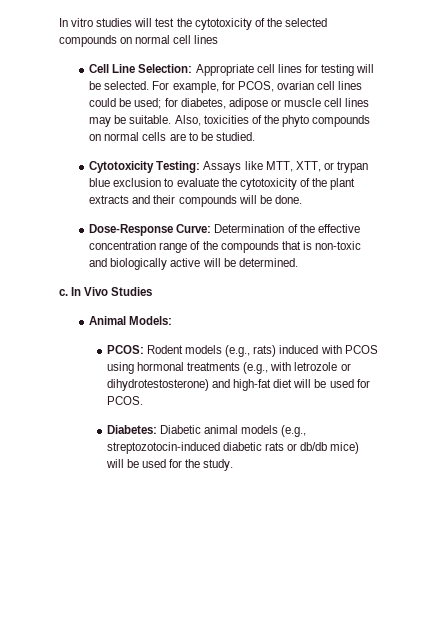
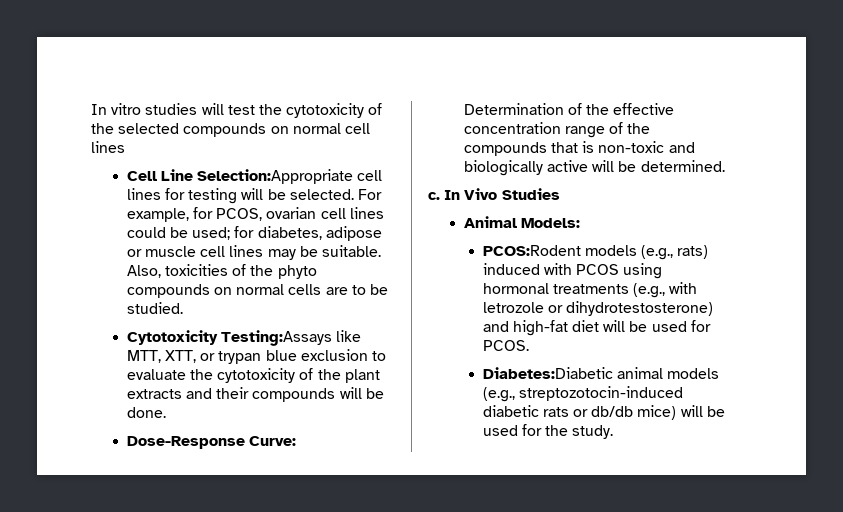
[138,64,254,76] Selection: Appropriate -> [197,169,354,184] Selection:Appropriate
[156,161,242,173] Testing: Assays -> [221,330,333,346] Testing:Assays
[106,345,184,354] PCOS: Rodent -> [482,245,581,256] PCOS:Rodent
[106,425,202,434] Diabetes: Diabetic -> [482,367,613,379] Diabetes:Diabetic

